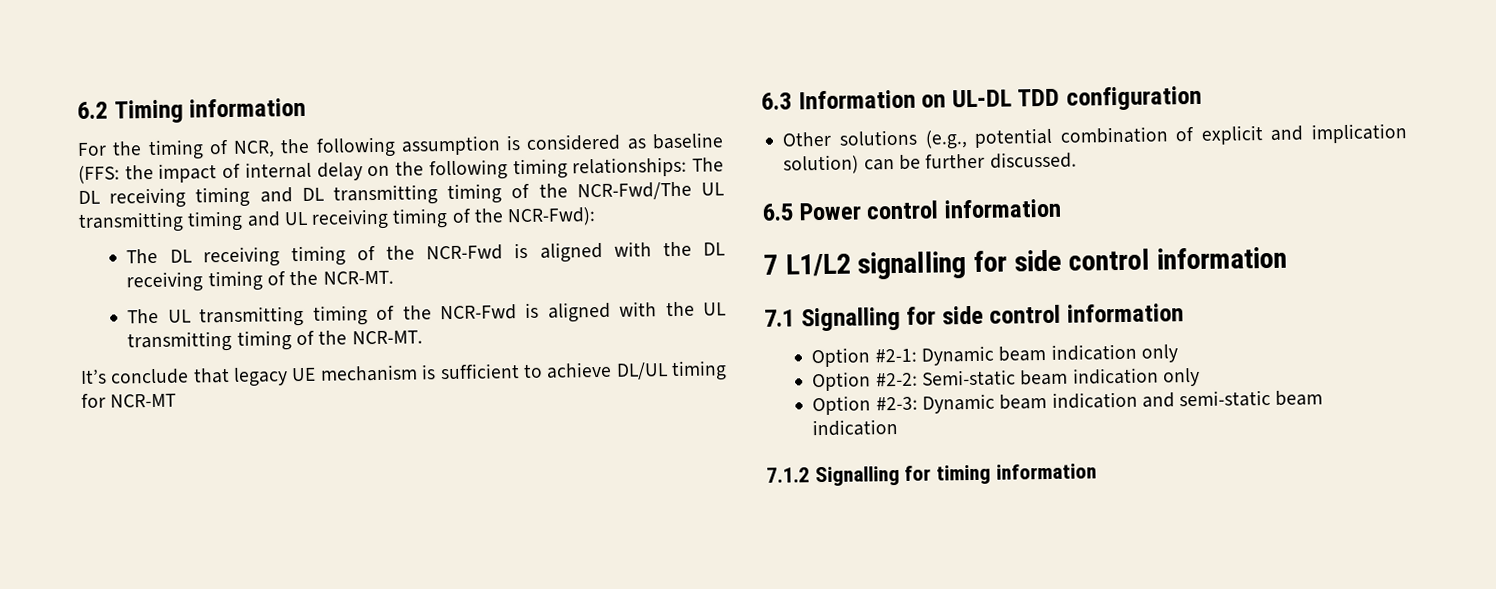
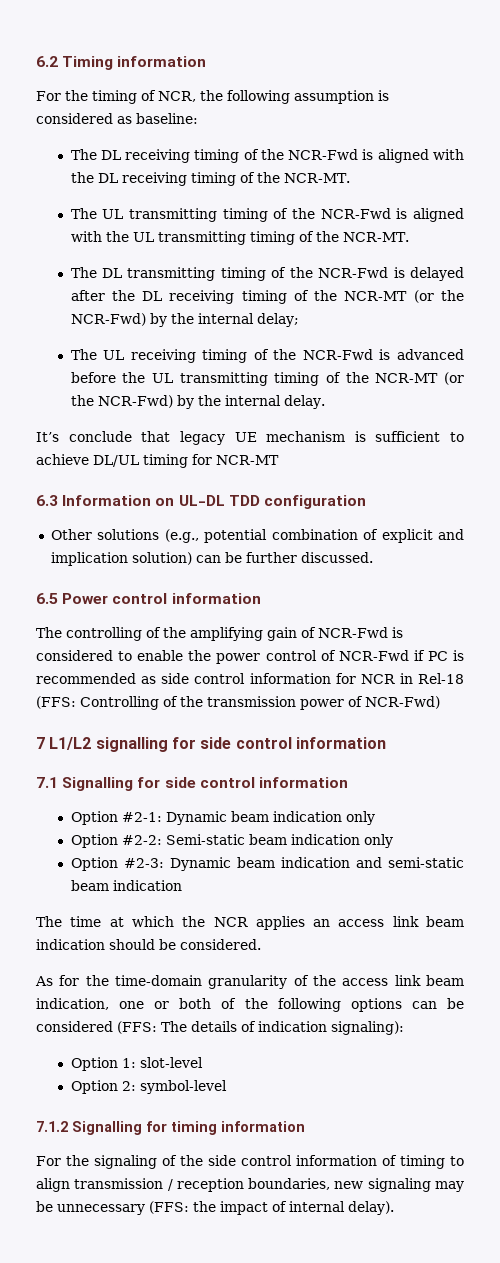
[652,132,724,150] [78,156,725,184] [78,181,724,209] [78,207,597,233] baseline (FFS: the impact of internal delay on the following timing relationships: The DL receiving timing and DL transmitting timing of the NCR-Fwd/The UL transmitting timing and UL receiving timing of the NCR-Fwd): -> [136,113,198,124] baseline:
(423, 337) none -> [70,267,465,281] [70,290,464,304] [70,313,299,327] [70,349,465,363] [70,372,465,386] [70,395,325,409] // The DL transmitting timing of the NCR-Fwd is delayed after the DL receiving timing of the NCR-MT (or the NCR-Fwd) by the internal delay; // The UL receiving timing of the NCR-Fwd is advanced before the UL transmitting timing of the NCR-MT (or the NCR-Fwd) by the internal delay.
(1061, 208) none -> [36,627,403,641] [36,650,465,664] [36,673,464,684] [36,696,440,710] // The controlling of the amplifying gain of NCR-Fwd is considered to enable the power control of NCR-Fwd if PC is recommended as side control information for NCR in Rel-18 (FFS: Controlling of the transmission power of NCR-Fwd)
(899, 427) none -> [36,916,465,930] [36,939,261,950] [35,975,464,989] [36,998,464,1012] [36,1021,404,1035] [70,1057,203,1071] [70,1080,227,1094] // The time at which the NCR applies an access link beam indication should be considered. // As for the time-domain granularity of the access link beam indication, one or both of the following options can be considered (FFS: The details of indication signaling): // Option 1: slot-level // Option 2: symbol-level
(1097, 471) none -> [36,1155,464,1169] [36,1178,464,1192] [36,1201,394,1215] // For the signaling of the side control information of timing to align transmission / reception boundaries, new signaling may be unnecessary (FFS: the impact of internal delay).

